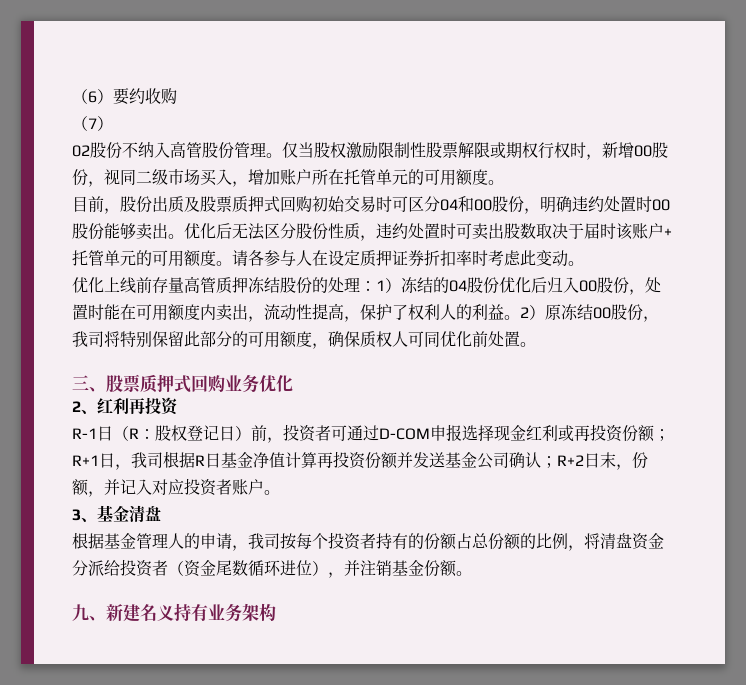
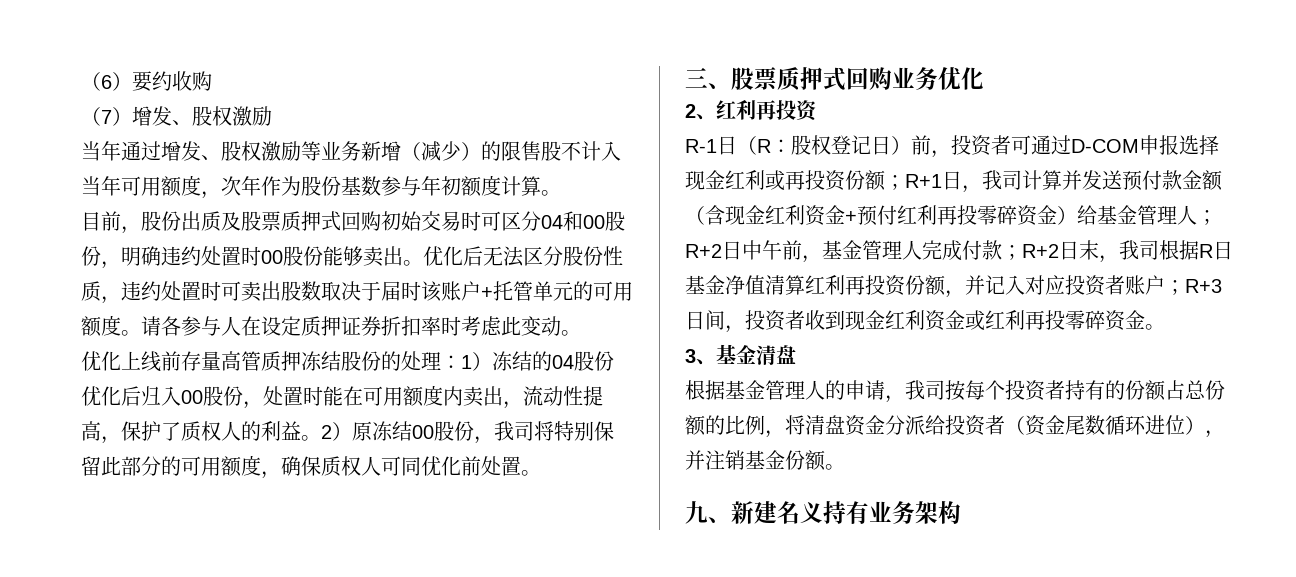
[72,141,668,160] [72,169,488,187] // 02股份不纳入高管股份管理。仅当股权激励限制性股票解限或期权行权时，新增00股份，视同二级市场买入，增加账户所在托管单元的可用额度 -> [132,106,272,126] [81,141,621,161] [81,175,541,199] 增发、股权激励 // 当年通过增发、股权激励等业务新增（减少）的限售股不计入当年可用额度，次年作为股份基数参与年初额度计算
[408,304,440,321] 权利 -> [181,421,221,441] 质权
(163, 460) none -> [1022,170,1223,191] [685,205,1217,226] [685,240,1159,263] 计算并发送预付款金额（含现金红利资金+预付红利再投零碎资金）给基金管理人；R+2日中午前，基金管理人完成付款；R+2日末，我司
[285,451,648,470] [72,479,89,496] 计算再投资份额并发送基金公司确认；R+2日末，份额 -> [765,275,946,296] 清算红利再投资份额
(264, 487) none -> [1165,279,1222,295] [685,310,1145,333] ；R+3日间，投资者收到现金红利资金或红利再投零碎资金

